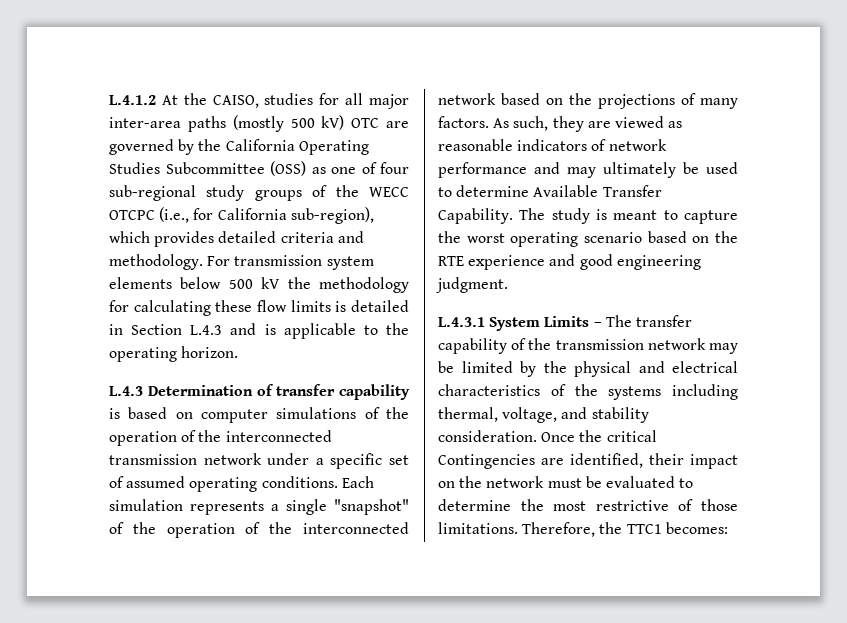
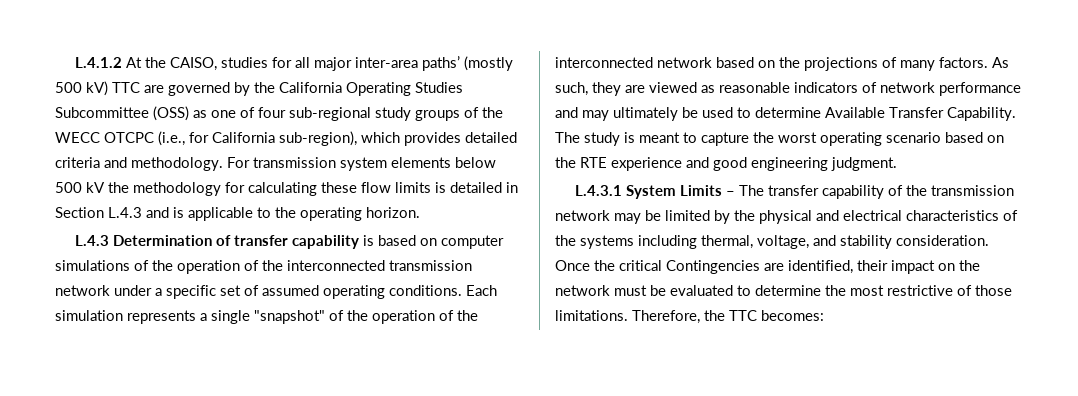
[187,116,226,132] paths -> [421,56,460,71] paths’
[351,118,380,128] OTC -> [112,82,140,93] TTC
[626,524,662,534] TTC1 -> [729,310,757,321] TTC

